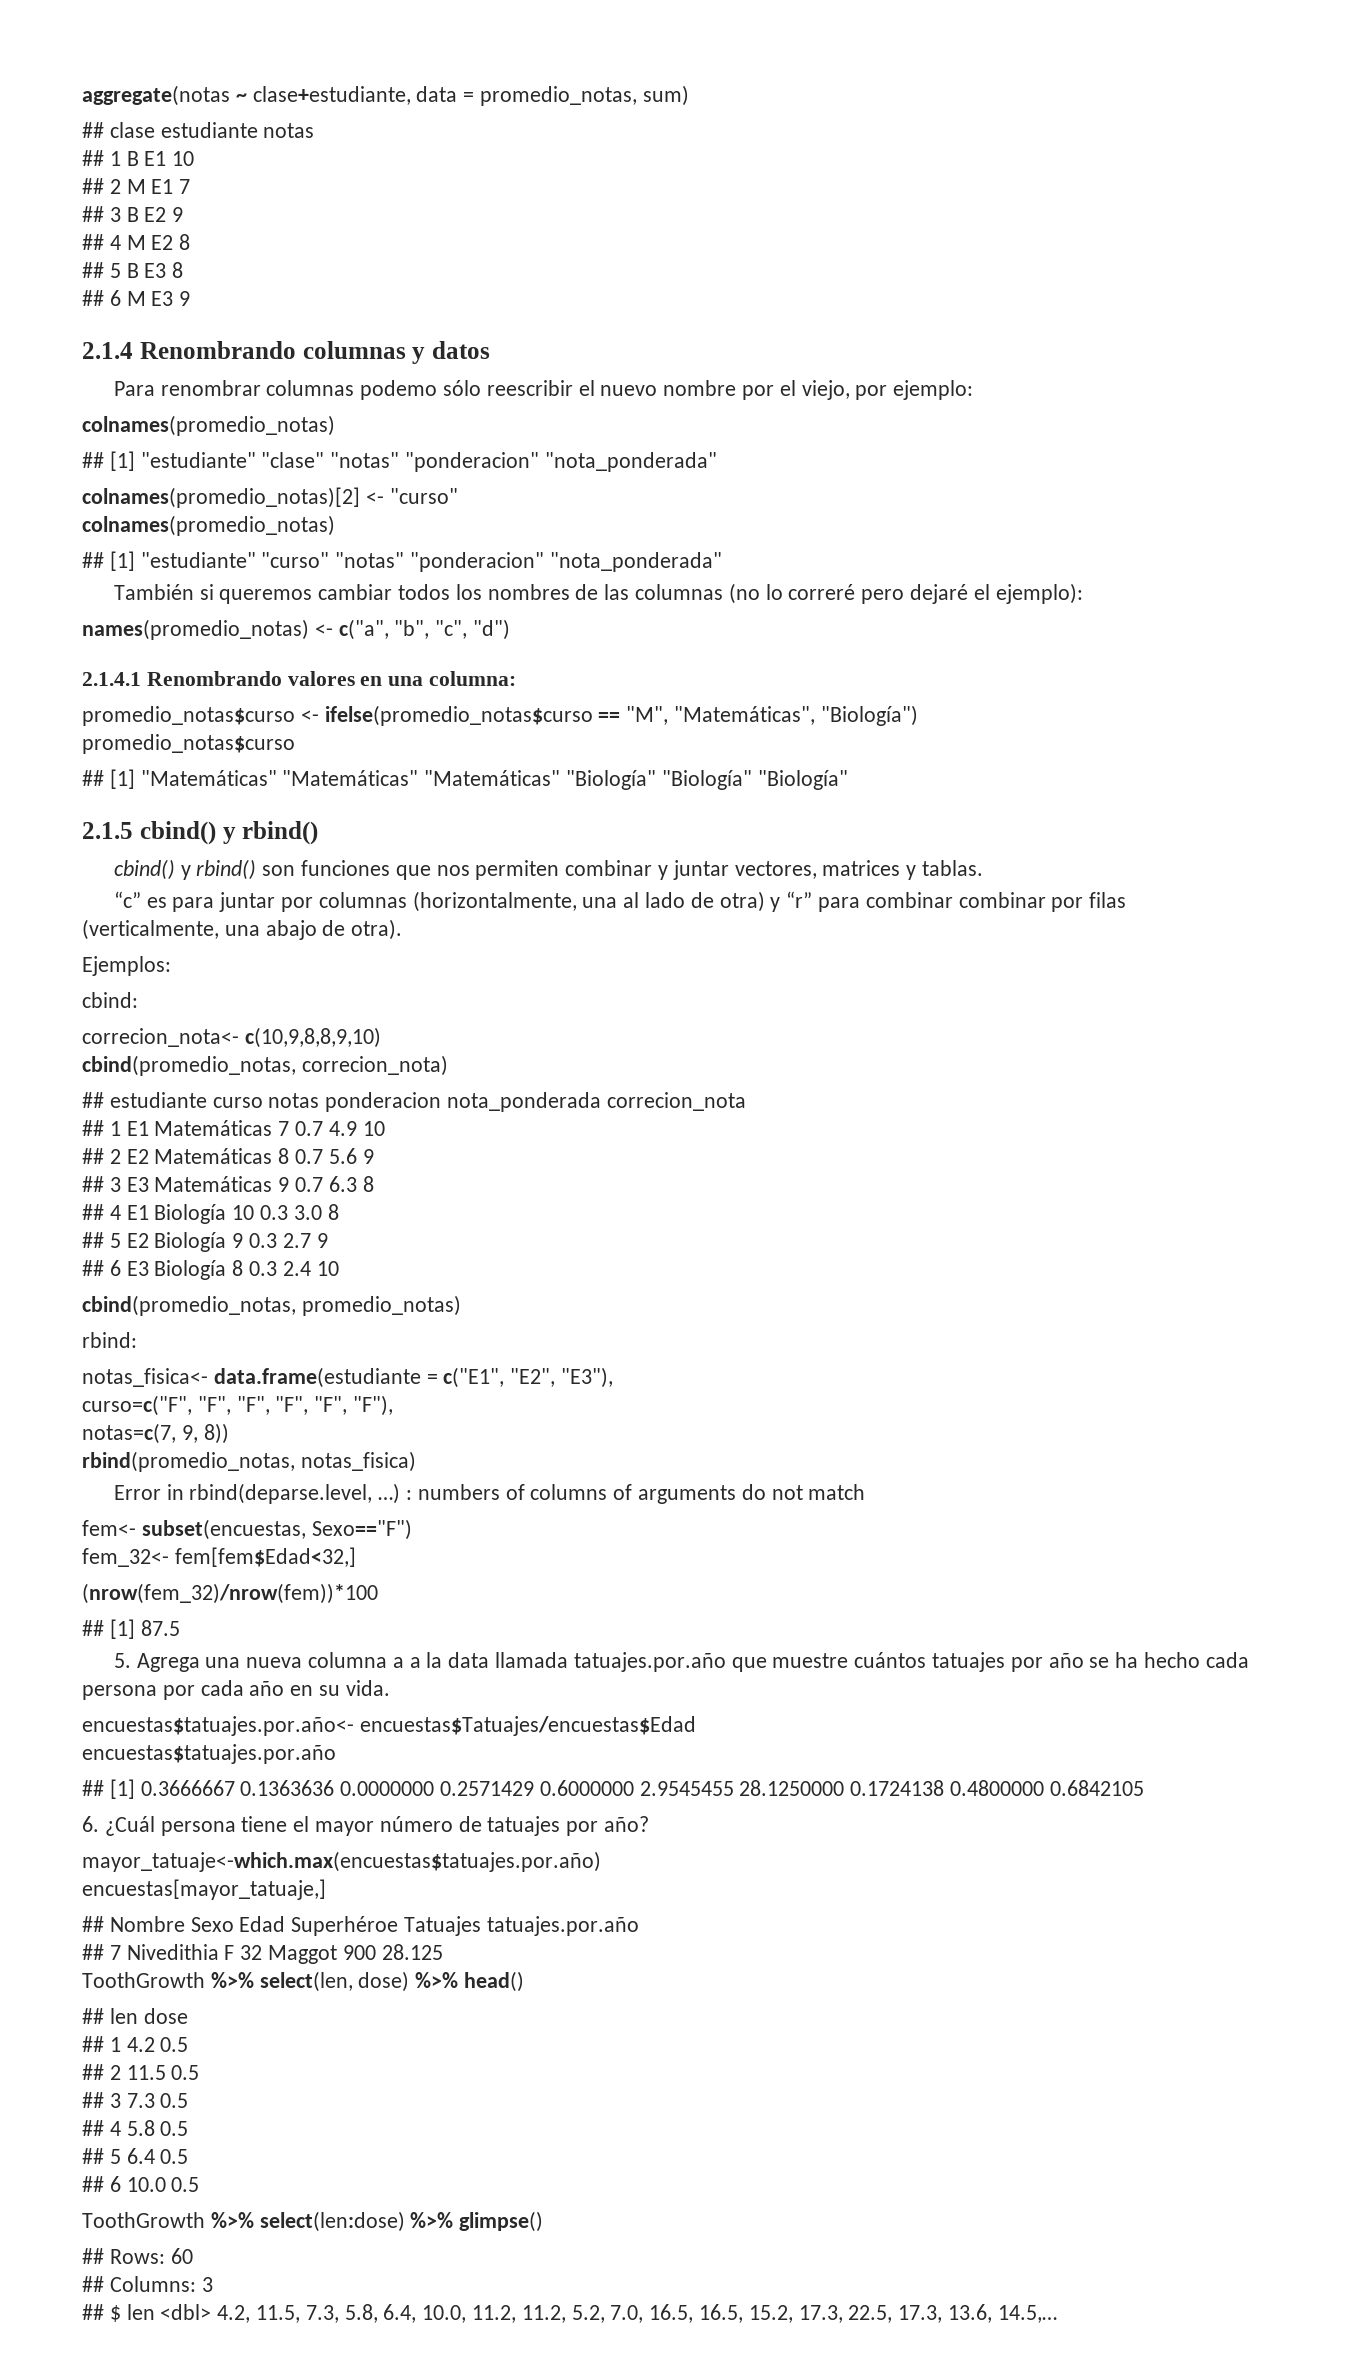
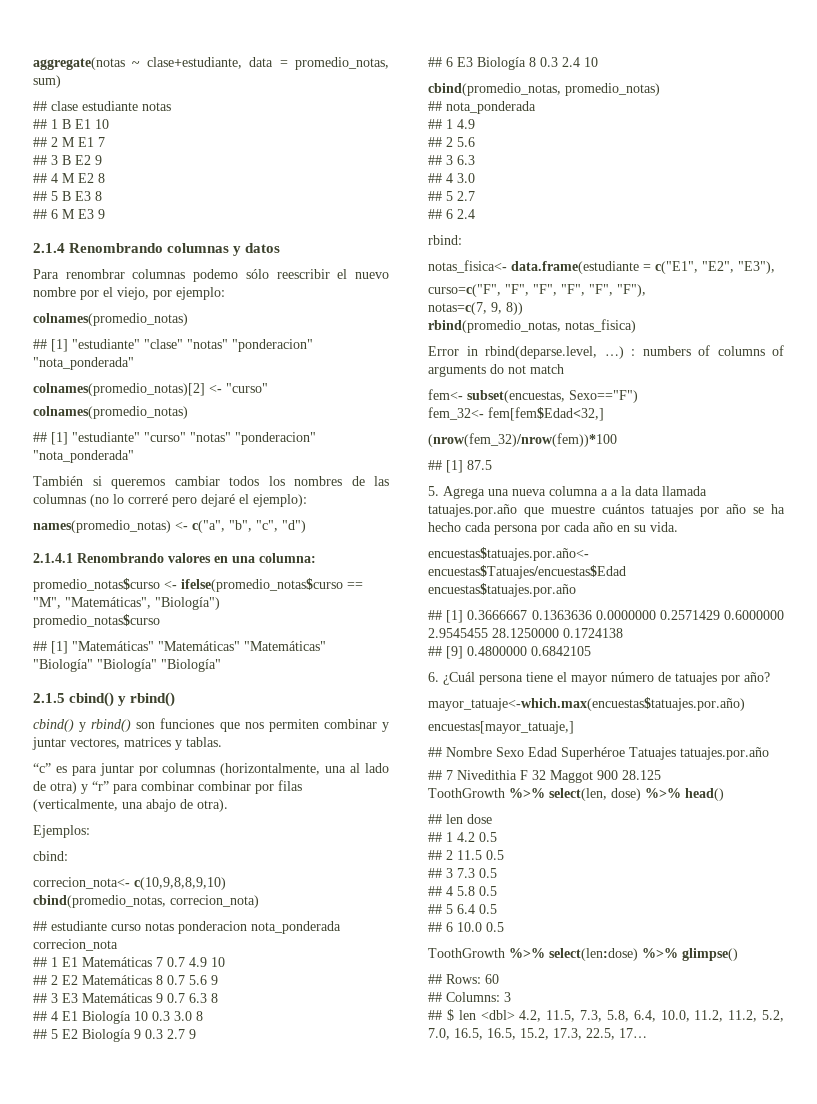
(461, 1305) none -> [428,101,536,114] [428,119,475,129] [428,137,475,147] [428,155,475,165] [428,173,475,183] [428,191,475,201] [428,209,475,219] // ## nota_ponderada // ## 1 4.9 // ## 2 5.6 // ## 3 6.3 // ## 4 3.0 // ## 5 2.7 // ## 6 2.4
(945, 1788) none -> [428,646,463,659] // ## [9]
[898,2304,1057,2323] 17.3, 13.6, 14.5,… -> [619,1028,647,1038] 17…

